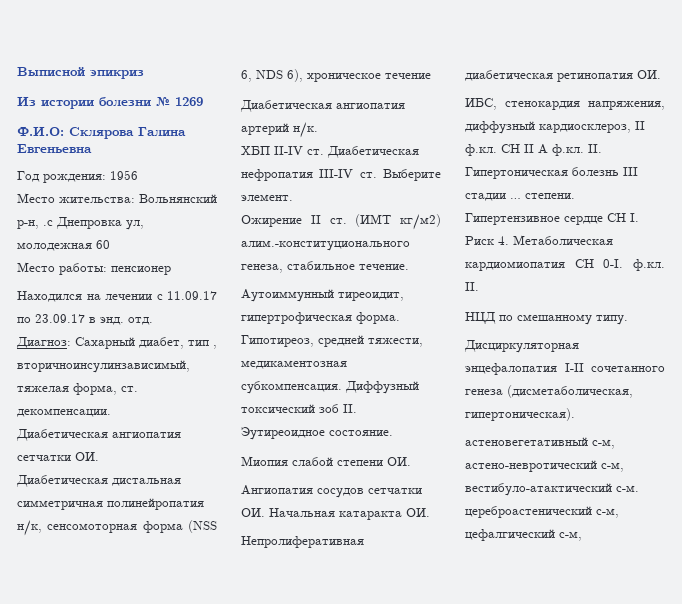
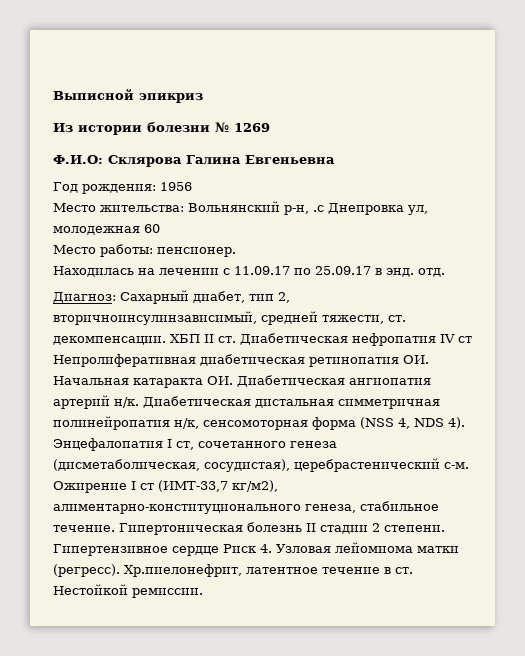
[111,266,171,275] [17,291,82,302] пенсионер // Находился -> [157,247,236,257] [53,266,134,277] пенсионер. // Находилась
[35,314,85,323] 23.09.17 -> [315,266,371,275] 25.09.17
[213,345,217,349] [17,360,190,373] [17,383,138,395] [17,408,111,417] [16,429,181,441] [17,452,99,462] , вторичноинсулинзависимый, тяжелая форма, ст. декомпенсации. // Диабетическая ангиопатия сетчатки ОИ. // -> [278,292,290,303] [53,311,406,325] [53,333,472,346] [53,354,429,367] [53,375,431,388] [53,395,139,409] 2, вторичноинсулинзависимый, средней тяжести, ст. декомпенсации. ХБП II ст. Диабетическая нефропатия IV ст Непролиферативная диабетическая ретинопатия ОИ. Начальная катаракта ОИ. Диабетическая ангиопатия артерий н/к.
[241,69,431,82] [240,100,405,112] [241,122,318,138] [241,146,419,158] [241,169,441,181] [241,194,293,201] [241,214,441,230] [241,240,410,251] [241,261,409,273] [241,289,404,302] [241,312,400,324] [241,335,423,347] [241,360,347,369] [241,381,419,394] [241,404,357,413] [241,427,393,440] [241,456,411,467] [241,485,422,498] [241,508,430,520] [241,536,364,548] [465,70,661,82] [465,98,665,110] [465,121,645,134] [465,144,602,156] [465,167,638,179] [465,193,575,201] [465,213,639,225] [465,235,613,245] [465,259,665,271] [465,282,479,291] [465,312,628,325] [464,340,579,353] [465,363,665,375] [465,385,633,398] [465,408,575,421] [465,437,615,449] [465,460,624,472] [465,483,639,496] [465,506,619,518] [465,529,582,541] 6, NDS 6), хроническое течение // Диабетическая ангиопатия артерий н/к. // ХБП II-IV ст. Диабетическая нефропатия III-IV ст. Выберите элемент. // Ожирение II ст. (ИМТ кг/м2) алим.-конституционального генеза, стабильное течение. // Аутоиммунный тиреоидит, гипертрофическая форма. Гипотиреоз, средней тяжести, медикаментозная субкомпенсация. Диффузный токсический зоб II. Эутиреоидное состояние. // Миопия слабой степени ОИ. // Ангиопатия сосудов сетчатки ОИ. Начальная катаракта ОИ. // Непролиферативная диабетическая ретинопатия ОИ. // ИБС, стенокардия напряжения, диффузный кардиосклероз, II ф.кл. СН II А ф.кл. II. Гипертоническая болезнь III стадии … степени. Гипертензивное сердце СН I. Риск 4. Метаболическая кардиомиопатия СН 0-I. ф.кл. II. // НЦД по смешанному типу. // Дисциркуляторная энцефалопатия I-II сочетанного генеза (дисметаболическая, гипертоническая). // астеновегетативный с-м, астено-невротический с-м, вестибуло-атактический с-м. цереброастенический с-м, цефалгический с-м, -> [398,417,465,429] [53,438,337,451] [53,458,469,472] [53,480,278,493] [53,501,439,514] [53,522,445,535] [53,542,459,556] [53,564,413,577] [53,584,203,598] 4, NDS 4). Энцефалопатия I ст, сочетанного генеза (дисметаболическая, сосудистая), церебрастенический с-м. Ожирение I ст (ИМТ-33,7 кг/м2), алиментарно-конституционального генеза, стабильное течение. Гипертоническая болезнь II стадии 2 степени. Гипертензивное сердце Риск 4. Узловая лейомиома матки (регресс). Хр.пиелонефрит, латентное течение в ст. Нестойкой ремиссии.

